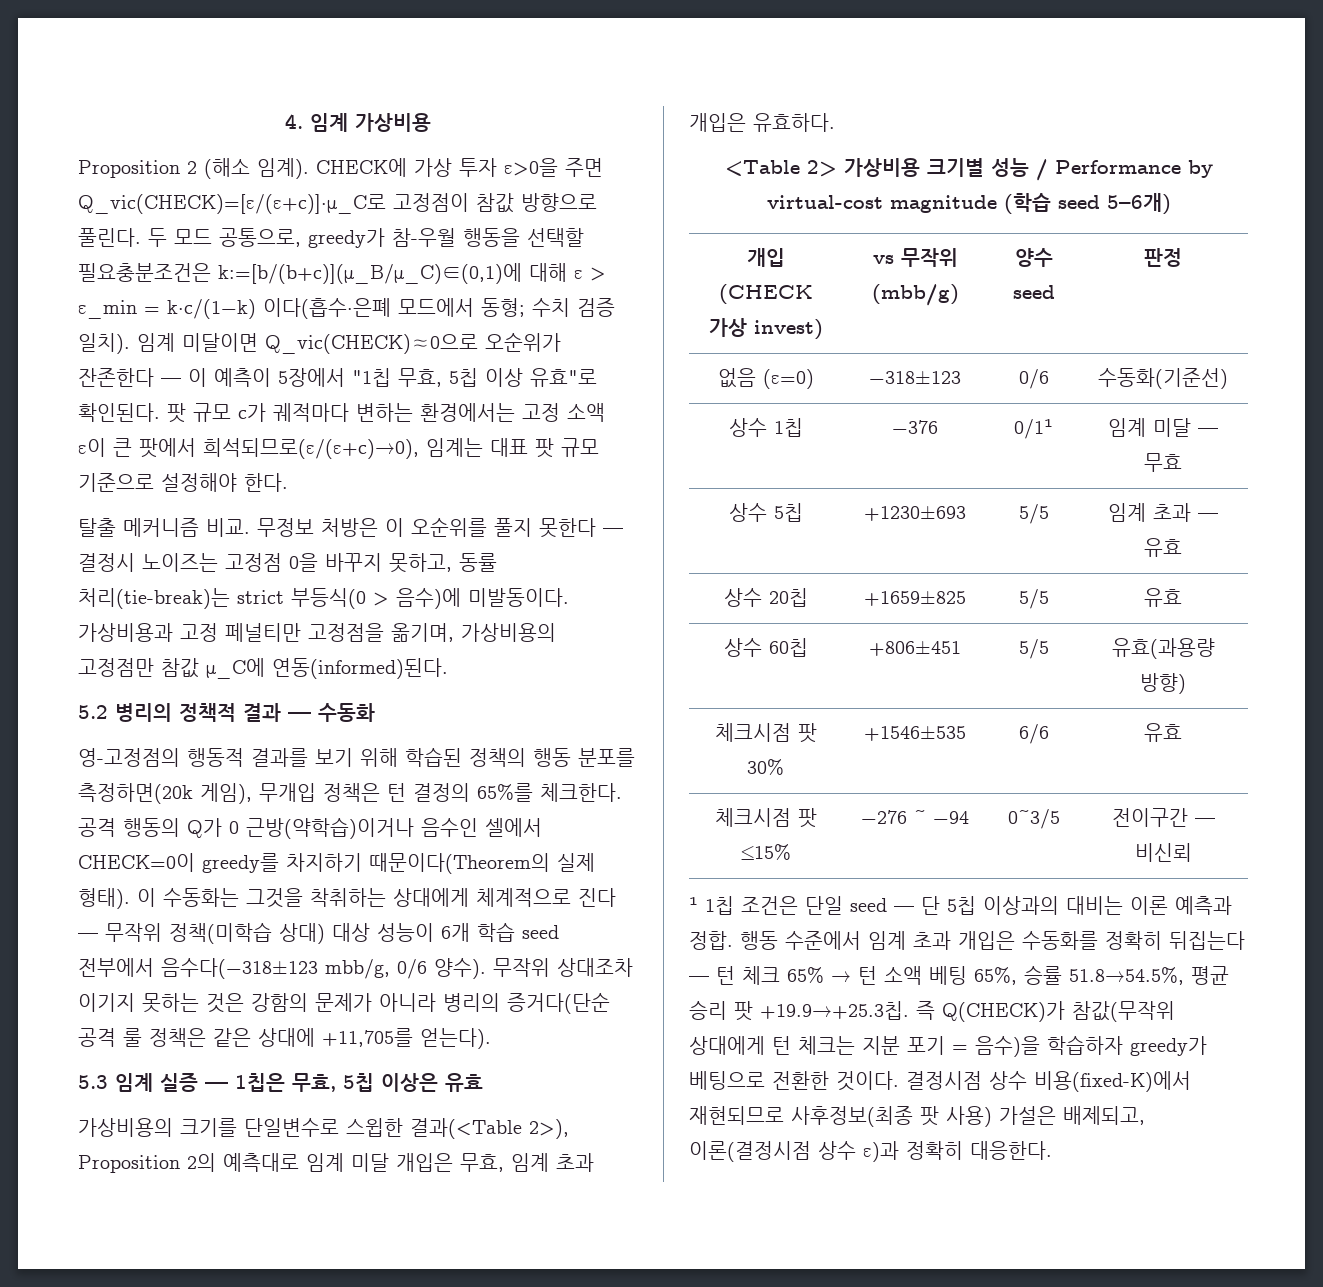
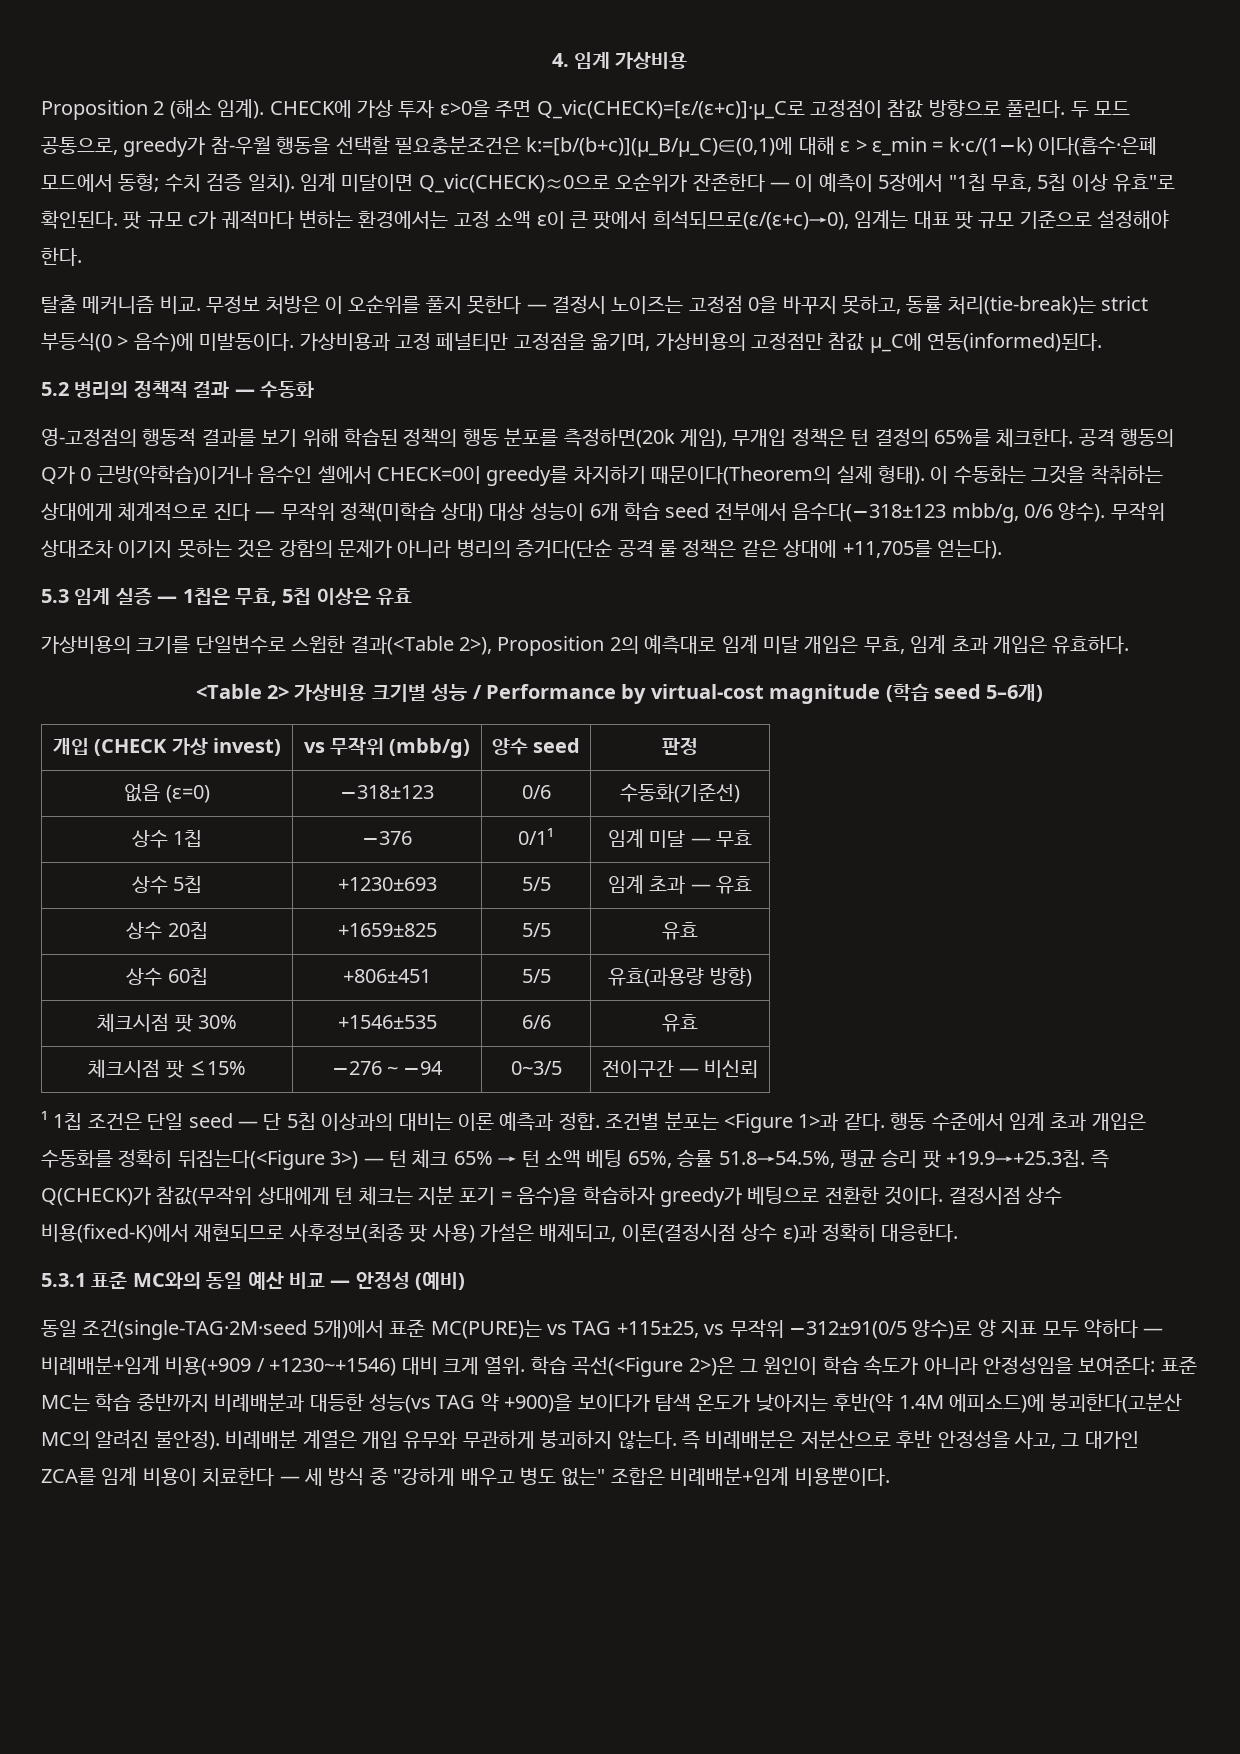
(733, 940) none -> [605,1112,885,1133] 조건별 분포는 <Figure 1>과 같다.
[1169,931,1245,950] 뒤집는다 -> [177,1150,359,1170] 뒤집는다(<Figure 3>)
(1052, 1150) none -> [41,1271,466,1290] [41,1319,1164,1340] [41,1355,1197,1377] [41,1393,1183,1413] [41,1429,1139,1450] [41,1467,890,1486] // 5.3.1 표준 MC와의 동일 예산 비교 — 안정성 (예비) // 동일 조건(single-TAG·2M·seed 5개)에서 표준 MC(PURE)는 vs TAG +115±25, vs 무작위 −312±91(0/5 양수)로 양 지표 모두 약하다 — 비례배분+임계 비용(+909 / +1230~+1546) 대비 크게 열위. 학습 곡선(<Figure 2>)은 그 원인이 학습 속도가 아니라 안정성임을 보여준다: 표준 MC는 학습 중반까지 비례배분과 대등한 성능(vs TAG 약 +900)을 보이다가 탐색 온도가 낮아지는 후반(약 1.4M 에피소드)에 붕괴한다(고분산 MC의 알려진 불안정). 비례배분 계열은 개입 유무와 무관하게 붕괴하지 않는다. 즉 비례배분은 저분산으로 후반 안정성을 사고, 그 대가인 ZCA를 임계 비용이 치료한다 — 세 방식 중 "강하게 배우고 병도 없는" 조합은 비례배분+임계 비용뿐이다.

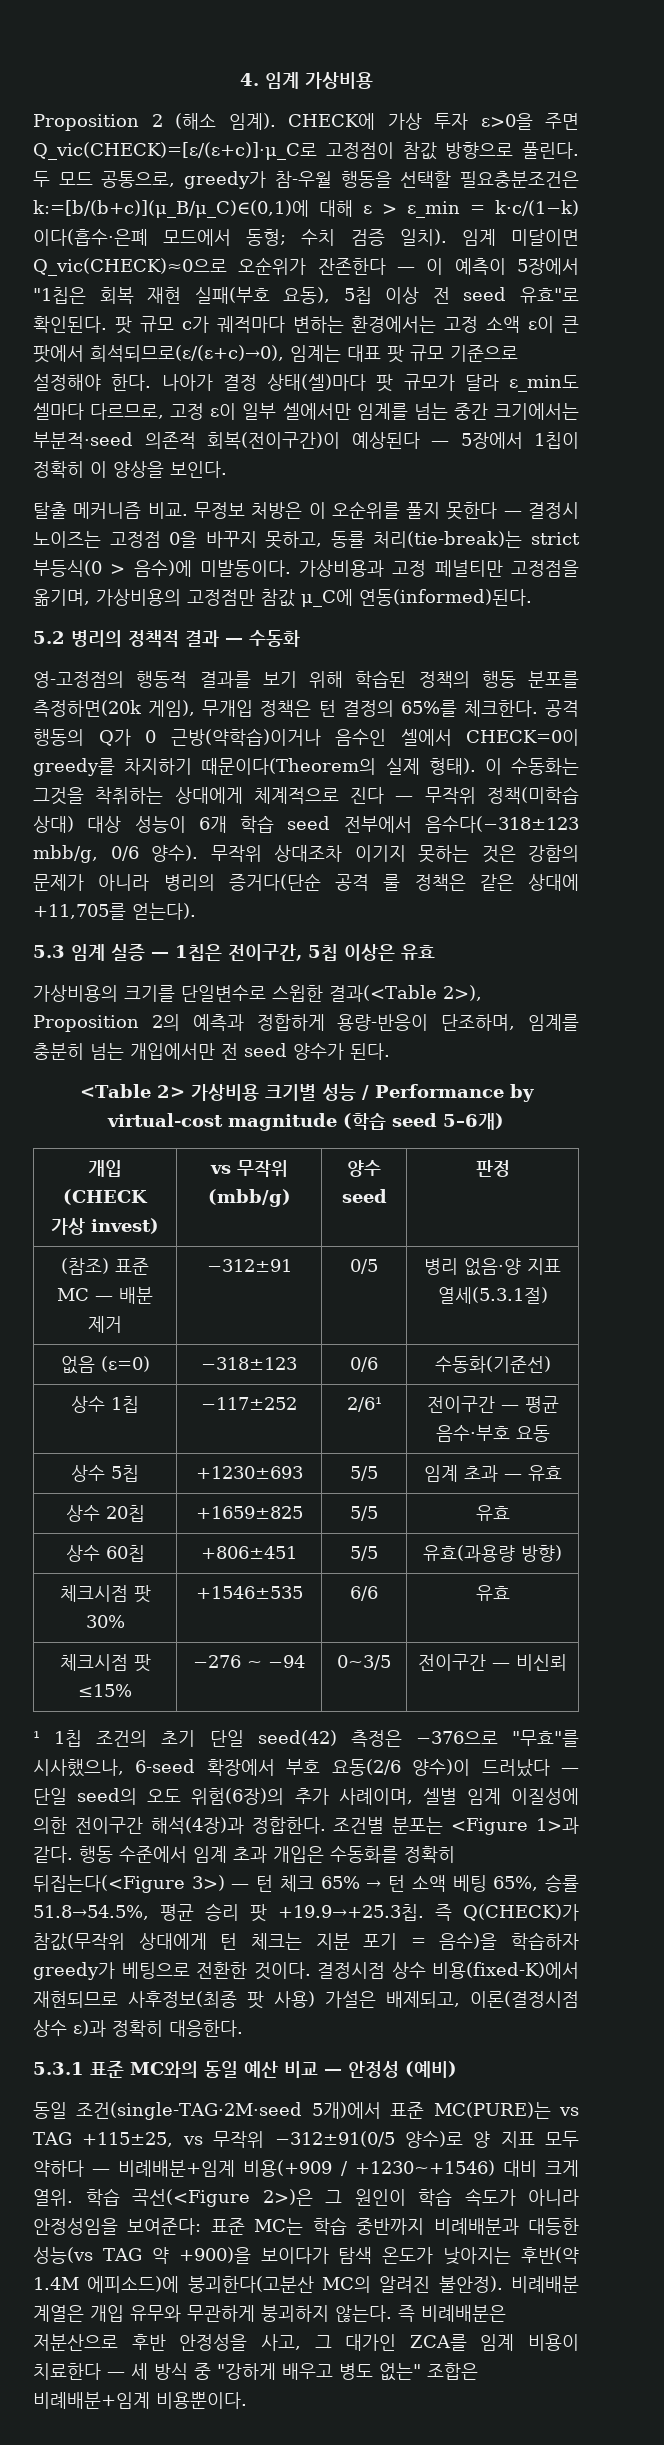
[948,174,1108,192] "1칩 무효, 5칩 이상 -> [33,287,507,304] "1칩은 회복 재현 실패(부호 요동), 5칩 이상 전 seed
(82, 256) none -> [161,374,579,392] [33,403,579,420] [33,432,579,449] [33,461,227,478] 나아가 결정 상태(셀)마다 팟 규모가 달라 ε_min도 셀마다 다르므로, 고정 ε이 일부 셀에서만 임계를 넘는 중간 크기에서는 부분적·seed 의존적 회복(전이구간)이 예상된다 — 5장에서 1칩이 정확히 이 양상을 보인다.
[235,588,277,606] 무효, -> [228,944,302,961] 전이구간,
[644,635,1130,654] 예측대로 임계 미달 개입은 무효, 임계 초과 개입은 유효하다. -> [192,1014,579,1031] [33,1043,390,1060] 예측과 정합하게 용량-반응이 단조하며, 임계를 충분히 넘는 개입에서만 전 seed 양수가 된다.
(698, 746) none -> [61,1258,149,1275] [57,1287,153,1304] [88,1316,122,1333] [206,1259,292,1272] [350,1259,378,1274] [424,1258,561,1276] [437,1287,548,1304] // (참조) 표준 MC — 배분 제거 | −312±91 | 0/5 | 병리 없음·양 지표 열세(5.3.1절)
[362,831,412,845] [518,828,554,845] [607,829,753,848] −376 | 0/1¹ | 임계 미달 — 무효 -> [201,1397,297,1410] [346,1397,382,1412] [426,1396,559,1413] [435,1425,550,1442] −117±252 | 2/6¹ | 전이구간 — 평균 음수·부호 요동
[87,1112,600,1131] 조건은 단일 seed — 단 5칩 이상과의 대비는 이론 예측과 정합. -> [96,1730,579,1747] [33,1759,580,1777] [33,1788,579,1805] [33,1817,326,1834] 조건의 초기 단일 seed(42) 측정은 −376으로 "무효"를 시사했으나, 6-seed 확장에서 부호 요동(2/6 양수)이 드러났다 — 단일 seed의 오도 위험(6장)의 추가 사례이며, 셀별 임계 이질성에 의한 전이구간 해석(4장)과 정합한다.

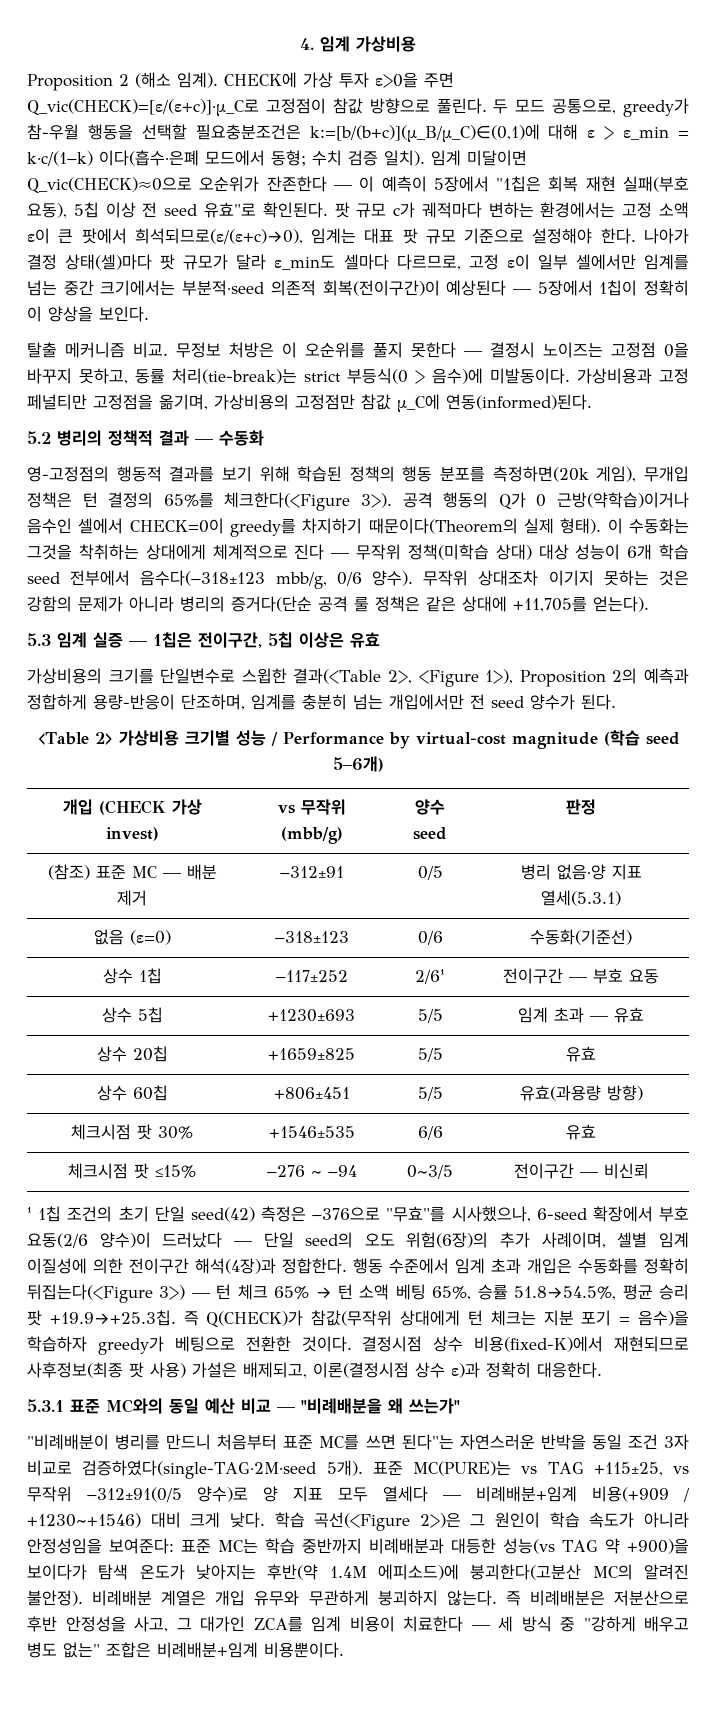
[463,700,538,717] 체크한다. -> [224,492,392,511] 체크한다(<Figure 3>).
[442,985,482,1001] 2>), -> [387,669,514,687] 2>, <Figure 1>),
[437,1287,548,1304] 열세(5.3.1절) -> [541,890,621,906] 열세(5.3.1)
[524,1396,559,1413] [435,1425,510,1442] 평균 음수·부호 -> [593,968,623,984] 부호
[333,1817,579,1835] [33,1846,73,1863] 조건별 분포는 <Figure 1>과 같다. -> (347, 1266) none
[348,2061,457,2078] [33,2102,381,2120] 안정성 (예비) // 동일 조건(single-TAG·2M·seed 5개)에서 -> [301,1398,460,1414] [27,1434,689,1450] [27,1460,363,1479] "비례배분을 왜 쓰는가" // "비례배분이 병리를 만드니 처음부터 표준 MC를 쓰면 된다"는 자연스러운 반박을 동일 조건 3자 비교로 검증하였다(single-TAG·2M·seed 5개).
[33,2160,84,2177] 약하다 -> [383,1486,428,1502] 열세다
[33,2189,73,2206] 열위. -> [229,1512,265,1528] 낮다.

